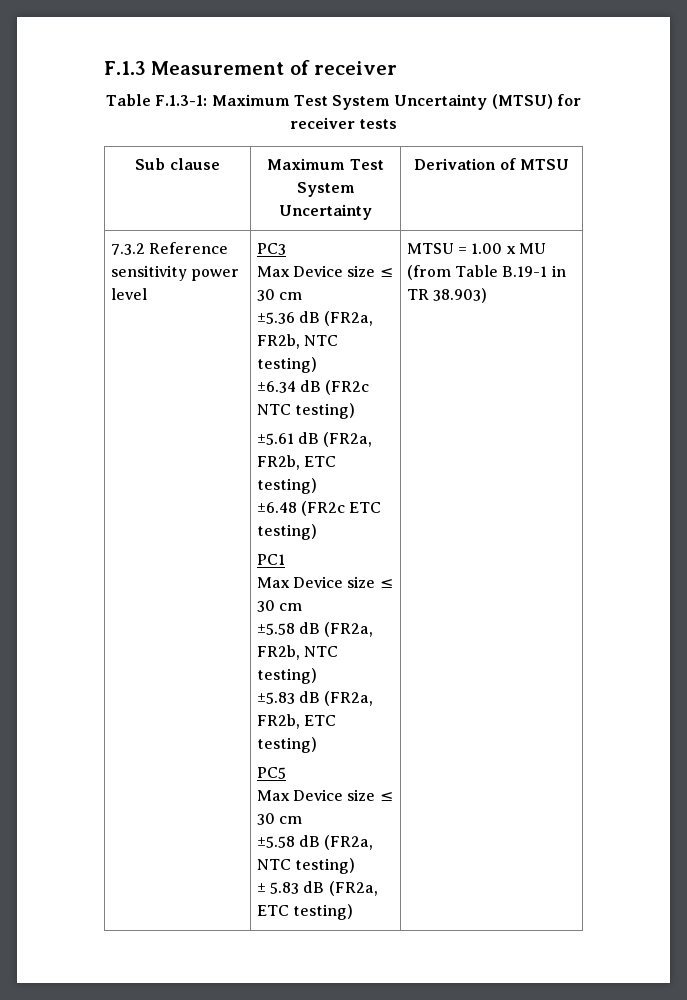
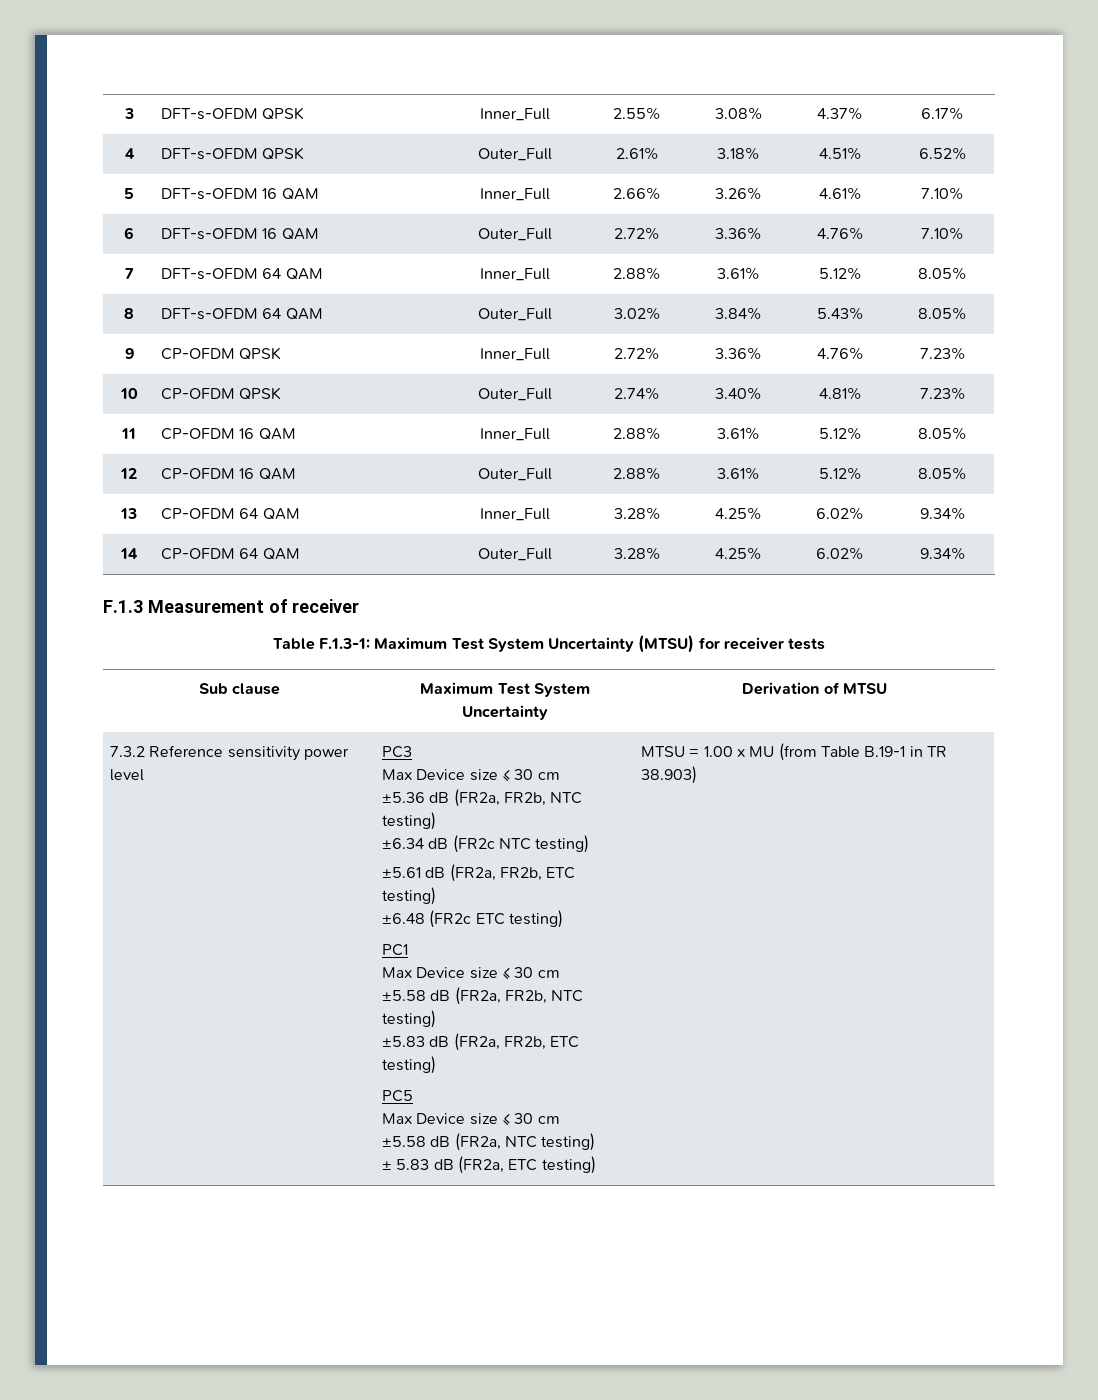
(104, 68) none -> [123,108,134,119] [161,107,305,120] [479,108,550,121] [613,107,661,120] [714,107,763,120] [817,107,863,120] [921,107,964,120] [124,148,135,159] [161,147,305,160] [477,148,552,161] [615,147,659,160] [717,147,760,160] [818,147,862,160] [918,147,967,160] [124,188,134,199] [161,188,319,200] [479,188,550,201] [613,187,661,200] [715,187,762,200] [818,187,862,200] [921,187,964,200] [124,227,134,239] [161,228,319,240] [477,228,552,241] [614,227,660,240] [715,227,762,240] [816,227,864,240] [921,227,964,240] [124,268,134,279] [161,268,323,280] [479,268,550,281] [613,267,661,280] [717,267,760,280] [818,267,862,280] [918,267,967,280] [124,308,134,319] [161,308,323,320] [477,308,552,321] [613,307,661,320] [715,307,762,320] [816,307,864,320] [918,307,967,320] [124,348,134,359] [161,347,282,360] [479,348,550,361] [614,347,660,360] [715,347,762,360] [816,347,864,360] [919,347,966,360] [119,388,138,399] [161,387,282,400] [477,388,552,401] [614,387,660,400] [715,387,762,400] [818,387,862,400] [919,387,966,400] [121,428,136,439] [161,428,296,440] [479,428,550,441] [613,427,661,440] [717,427,760,440] [818,427,862,440] [918,427,967,440] [120,468,137,479] [161,468,296,480] [477,468,552,481] [613,467,661,480] [717,467,760,480] [818,467,862,480] [918,467,967,480] [120,508,137,519] [161,508,300,520] [479,508,550,521] [613,507,661,520] [715,507,762,520] [816,507,864,520] [919,507,966,520] [120,548,138,559] [161,548,300,560] [477,548,552,561] [613,547,661,560] [715,547,762,560] [816,547,864,560] [919,547,966,560] 3 | DFT-s-OFDM QPSK | Inner_Full | 2.55% | 3.08% | 4.37% | 6.17% // 4 | DFT-s-OFDM QPSK | Outer_Full | 2.61% | 3.18% | 4.51% | 6.52% // 5 | DFT-s-OFDM 16 QAM | Inner_Full | 2.66% | 3.26% | 4.61% | 7.10% // 6 | DFT-s-OFDM 16 QAM | Outer_Full | 2.72% | 3.36% | 4.76% | 7.10% // 7 | DFT-s-OFDM 64 QAM | Inner_Full | 2.88% | 3.61% | 5.12% | 8.05% // 8 | DFT-s-OFDM 64 QAM | Outer_Full | 3.02% | 3.84% | 5.43% | 8.05% // 9 | CP-OFDM QPSK | Inner_Full | 2.72% | 3.36% | 4.76% | 7.23% // 10 | CP-OFDM QPSK | Outer_Full | 2.74% | 3.40% | 4.81% | 7.23% // 11 | CP-OFDM 16 QAM | Inner_Full | 2.88% | 3.61% | 5.12% | 8.05% // 12 | CP-OFDM 16 QAM | Outer_Full | 2.88% | 3.61% | 5.12% | 8.05% // 13 | CP-OFDM 64 QAM | Inner_Full | 3.28% | 4.25% | 6.02% | 9.34% // 14 | CP-OFDM 64 QAM | Outer_Full | 3.28% | 4.25% | 6.02% | 9.34% //

